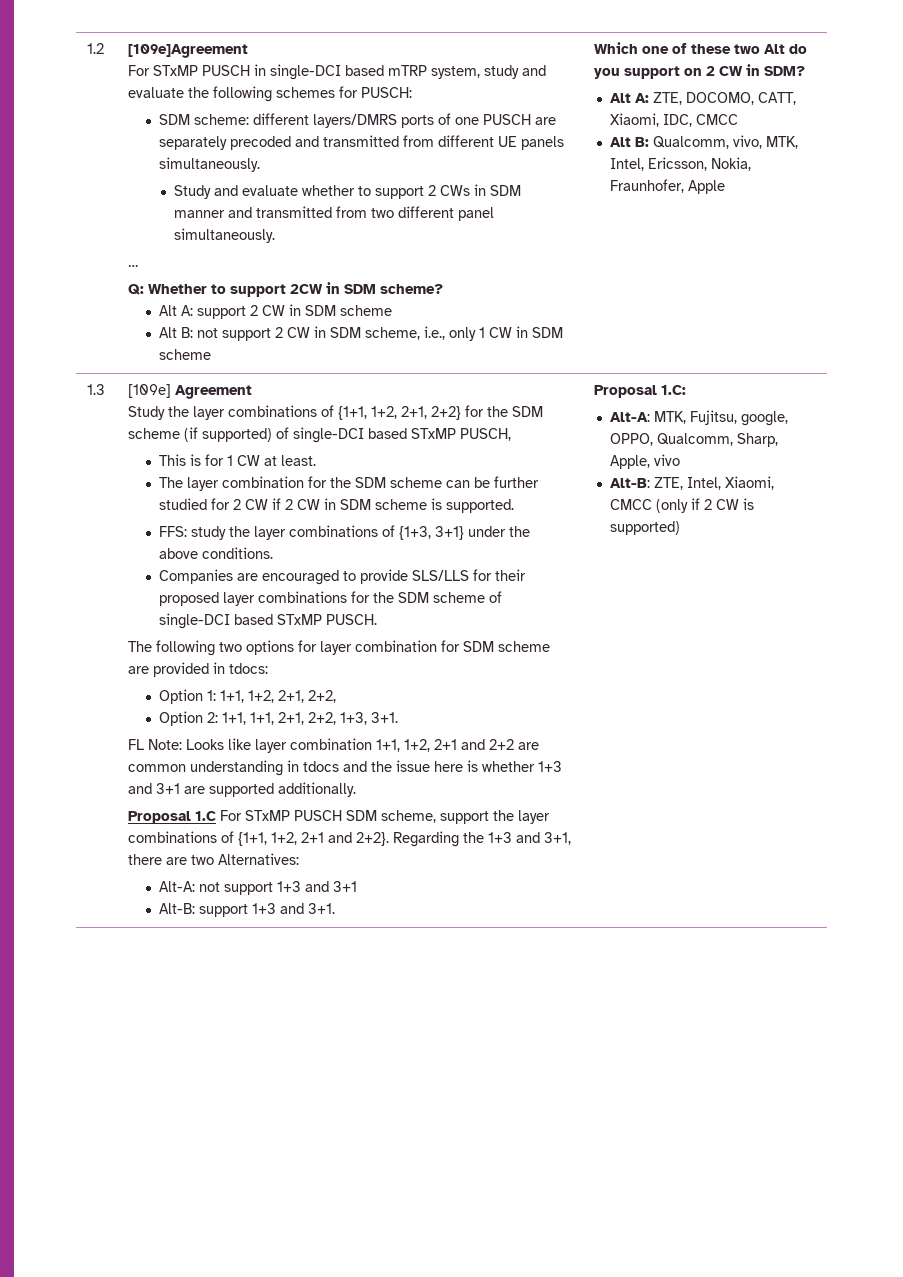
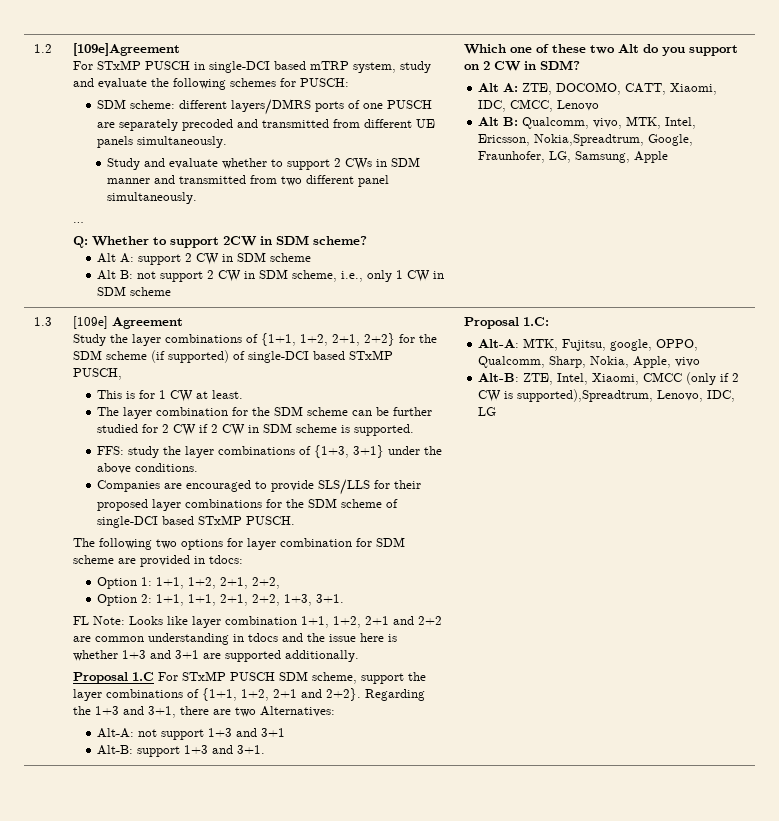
[696,114,739,125] CMCC -> [510,99,600,112] CMCC, Lenovo
[711,157,752,171] [610,179,685,193] Nokia, Fraunhofer, -> [534,134,694,146] [478,151,631,163] Nokia,Spreadtrum, Google, Fraunhofer, LG, Samsung,
(779, 440) none -> [590,356,630,368] Nokia,
[610,521,681,535] supported) -> [517,389,736,402] [478,407,497,416] supported),Spreadtrum, Lenovo, IDC, LG

